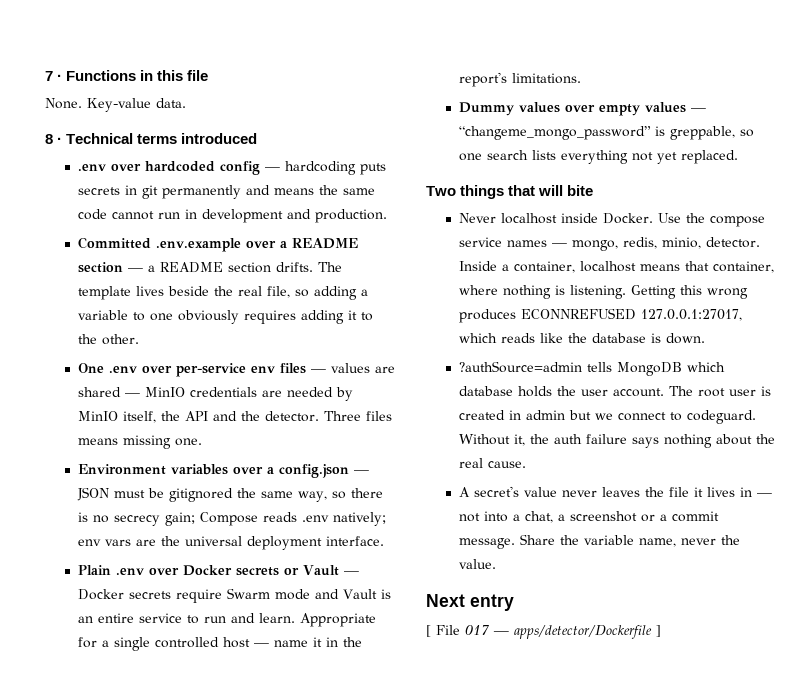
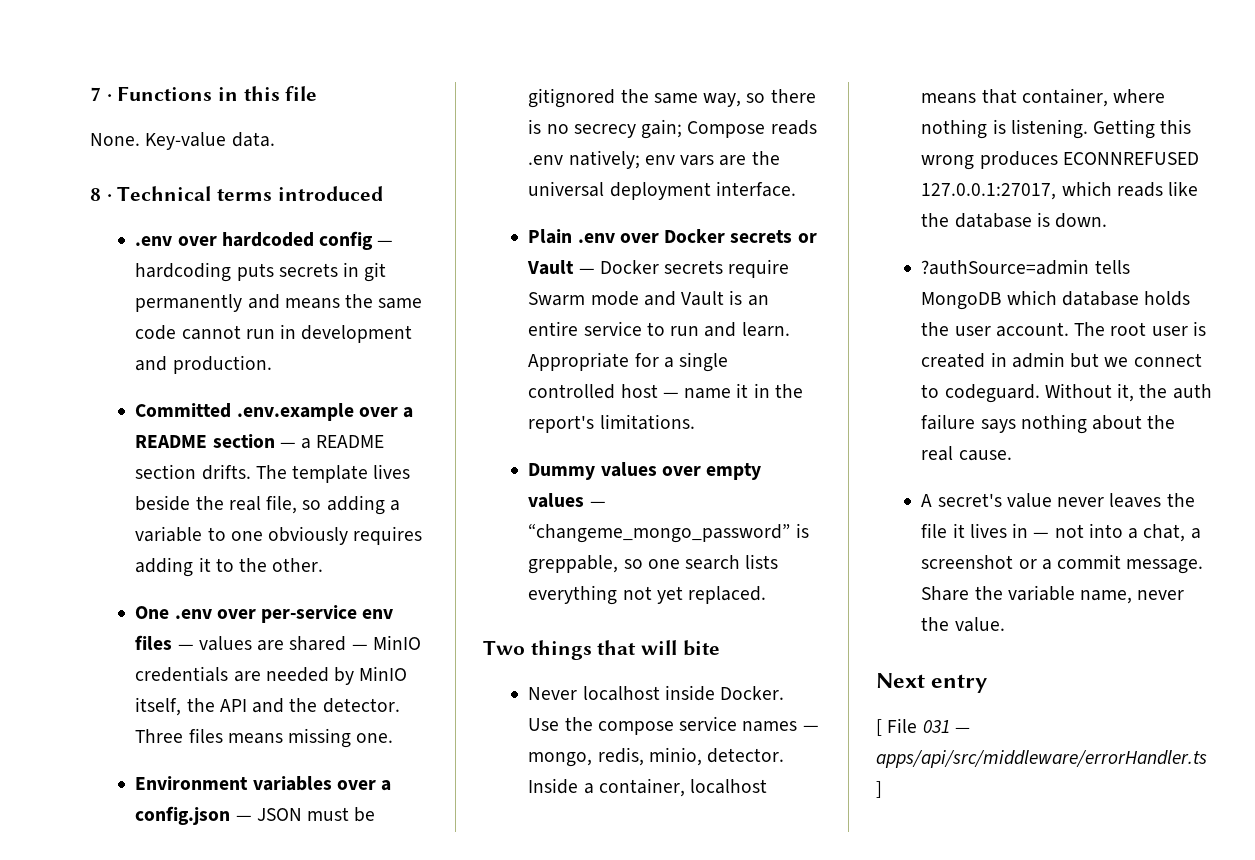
[465,625,652,639] 017 — apps/detector/Dockerfile -> [922,720,970,733] [876,750,1207,768] 031 — apps/api/src/middleware/errorHandler.ts

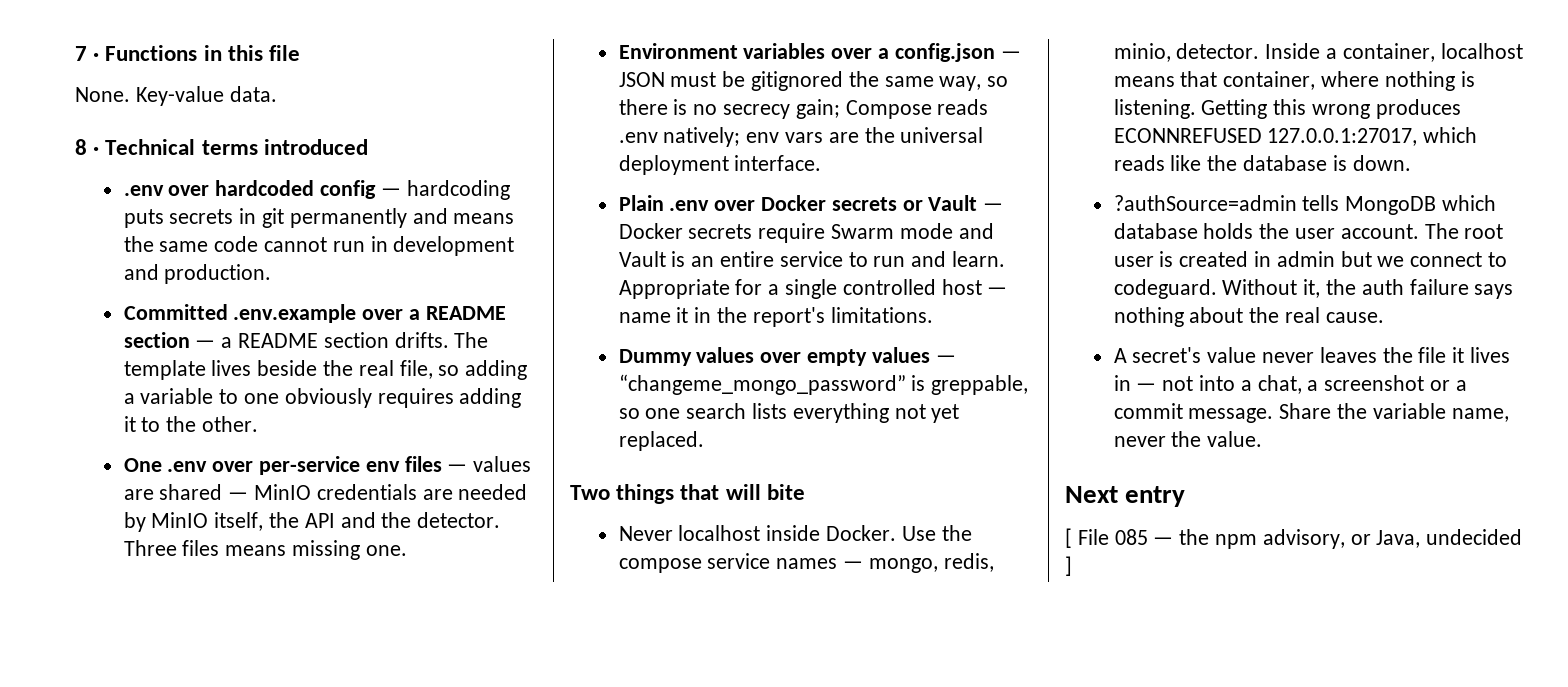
[922,720,970,733] [876,750,1207,768] 031 — apps/api/src/middleware/errorHandler.ts -> [1114,529,1523,549] 085 — the npm advisory, or Java, undecided

